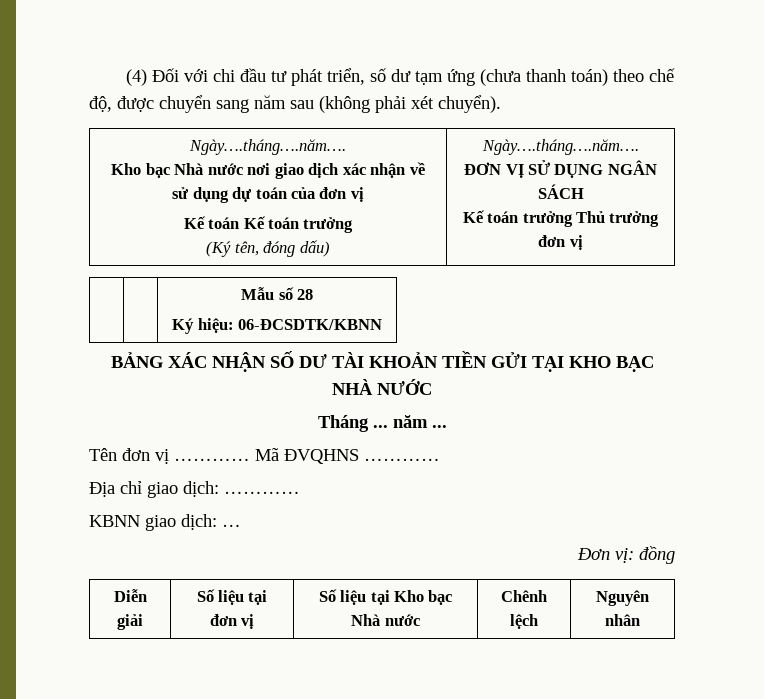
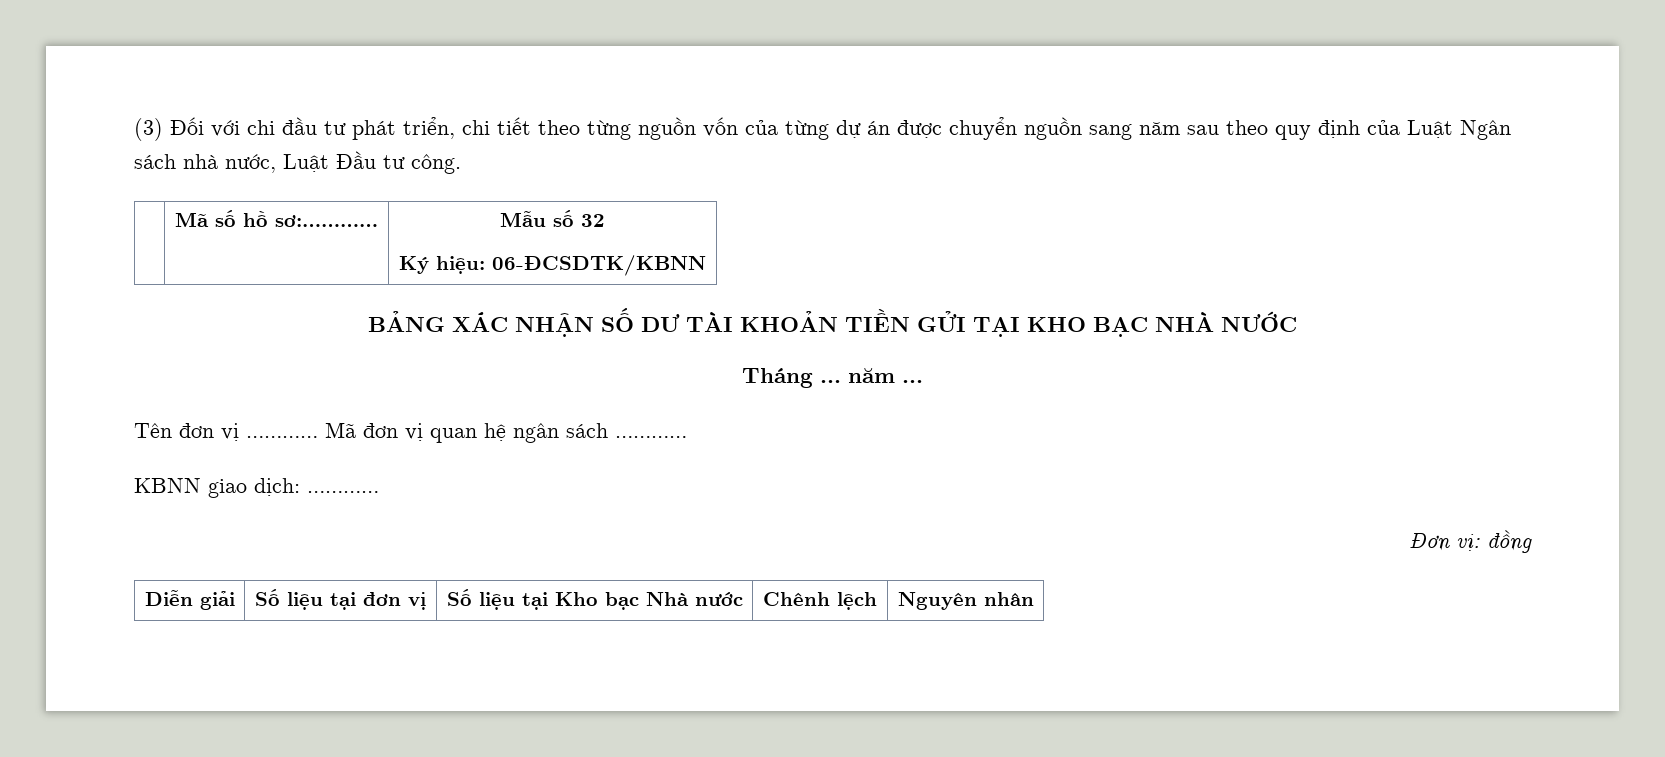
[126,69,148,86] (4) -> [134,118,163,141] (3)
[370,68,676,86] [89,96,112,112] số dư tạm ứng (chưa thanh toán) theo chế độ, -> [462,117,890,140] chi tiết theo từng nguồn vốn của từng dự án
(211, 104) none -> [1024,117,1082,140] nguồn
[319,95,501,113] [189,139,346,155] [111,162,425,179] [172,187,364,203] [183,216,354,233] [206,240,330,257] [481,139,639,155] [464,160,657,178] [537,184,584,199] [462,210,660,227] [538,235,583,250] (không phải xét chuyển). // Ngày….tháng….năm…. // Kho bạc Nhà nước nơi giao dịch xác nhận về sử dụng dự toán của đơn vị // Kế toán Kế toán trưởng // (Ký tên, đóng dấu) | Ngày….tháng….năm…. // ĐƠN VỊ SỬ DỤNG NGÂN SÁCH // Kế toán trưởng Thủ trưởng đơn vị // | -> [1226,120,1511,140] [134,151,461,174] [175,210,378,227] theo quy định của Luật Ngân sách nhà nước, Luật Đầu tư công. // | Mã số hồ sơ:…………
[296,289,313,300] 28 -> [581,214,605,227] 32
[284,449,440,464] [89,481,219,498] ĐVQHNS ………… // Địa chỉ giao dịch: -> [363,423,608,443] đơn vị quan hệ ngân sách
[222,524,241,527] … -> [307,491,379,493] …………

